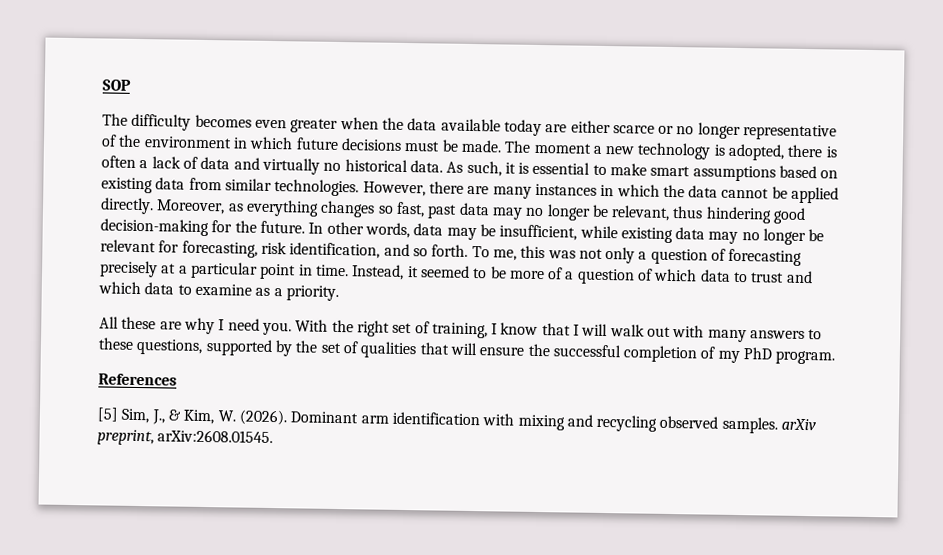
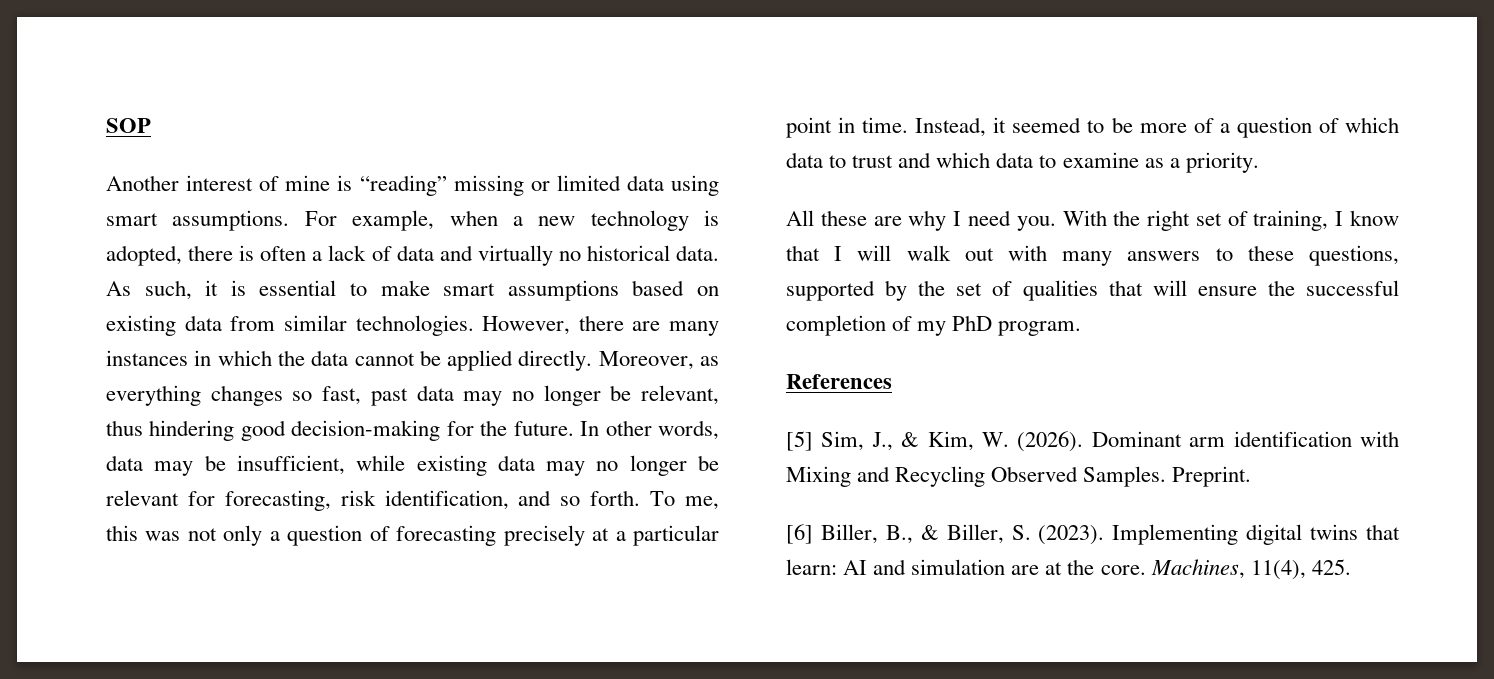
[102,113,838,141] [101,134,592,154] The difficulty becomes even greater when the data available today are either scarce or no longer representative of the environment in which future decisions must be made. The moment -> [106,175,720,196] [106,210,498,231] Another interest of mine is “reading” missing or limited data using smart assumptions. For example, when
[517,414,817,434] [97,429,274,446] mixing and recycling observed samples. arXiv preprint, arXiv:2608.01545. -> [786,466,1252,487] [786,524,1400,545] [786,559,1351,580] Mixing and Recycling Observed Samples. Preprint. // [6] Biller, B., & Biller, S. (2023). Implementing digital twins that learn: AI and simulation are at the core. Machines, 11(4), 425.

